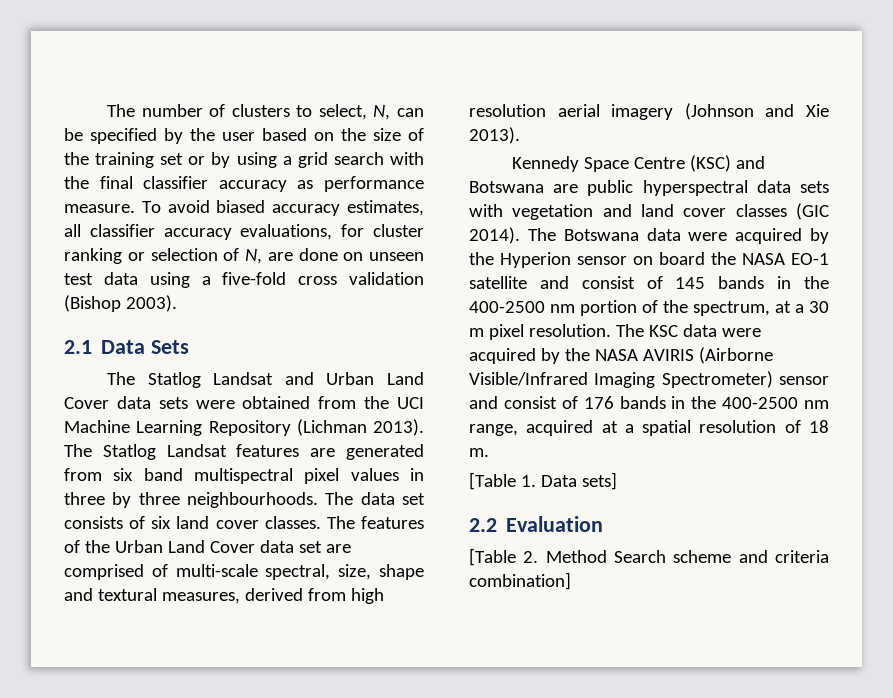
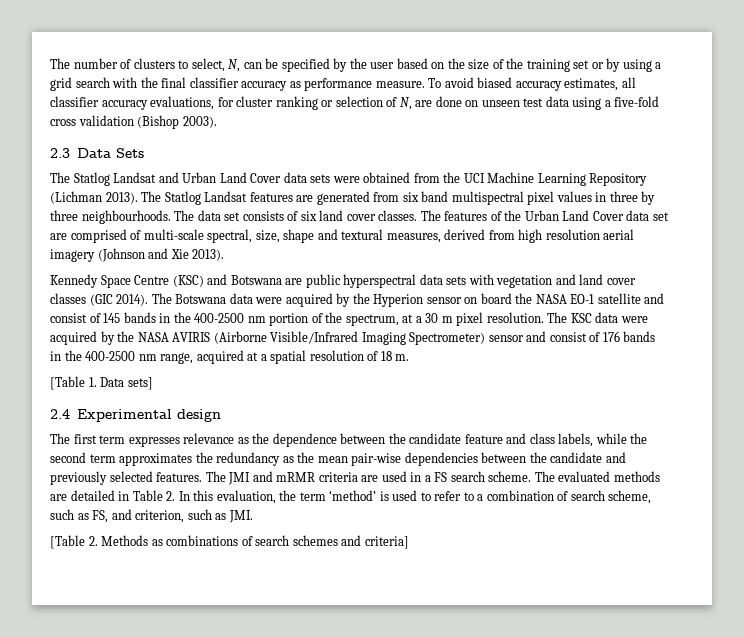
[64,340,92,354] 2.1 -> [50,148,70,158] 2.3
[469,516,604,532] [469,548,829,566] [469,572,571,590] 2.2 Evaluation // [Table 2. Method Search scheme and criteria combination] -> [50,409,221,422] [50,433,648,447] [50,452,626,466] [50,471,660,485] [50,490,652,504] [50,509,253,523] [50,535,409,549] 2.4 Experimental design // The first term expresses relevance as the dependence between the candidate feature and class labels, while the second term approximates the redundancy as the mean pair-wise dependencies between the candidate and previously selected features. The JMI and mRMR criteria are used in a FS search scheme. The evaluated methods are detailed in Table 2. In this evaluation, the term ‘method’ is used to refer to a combination of search scheme, such as FS, and criterion, such as JMI. // [Table 2. Methods as combinations of search schemes and criteria]

